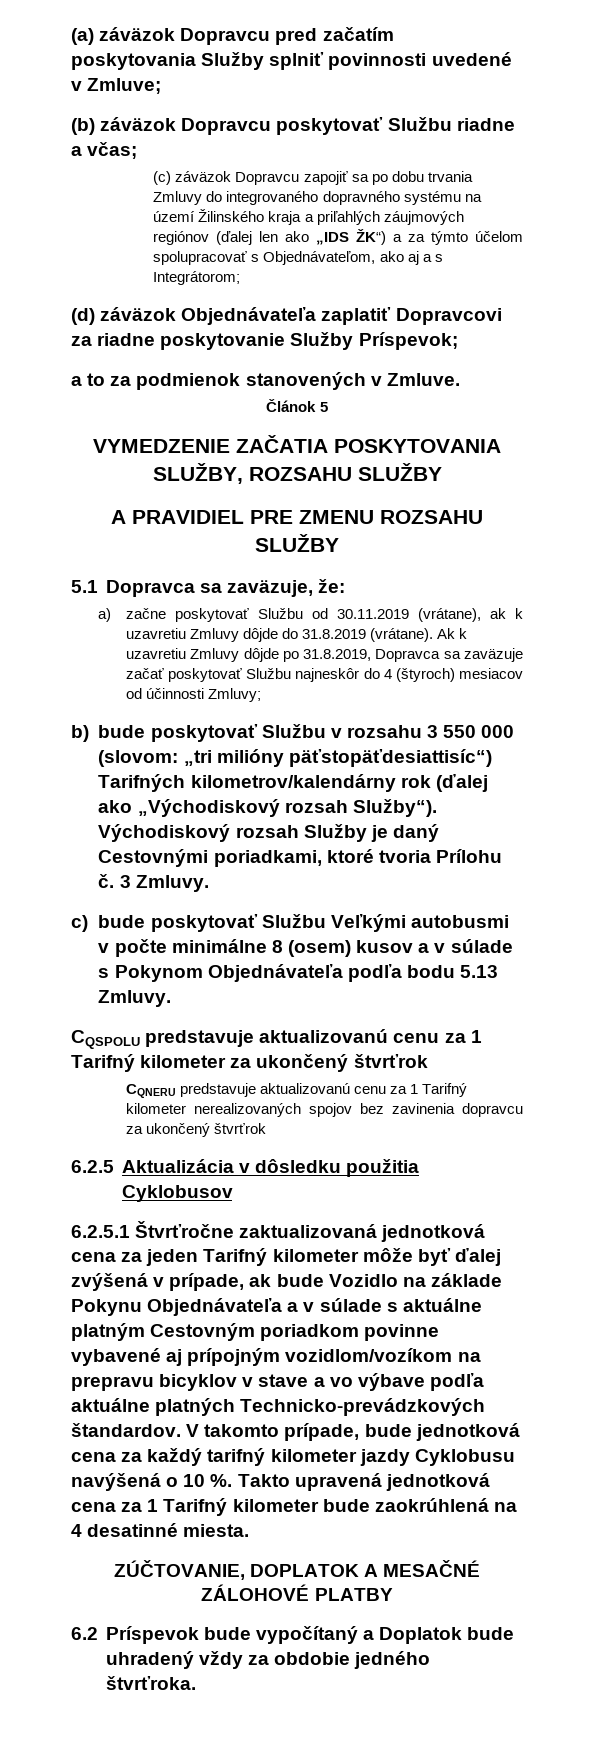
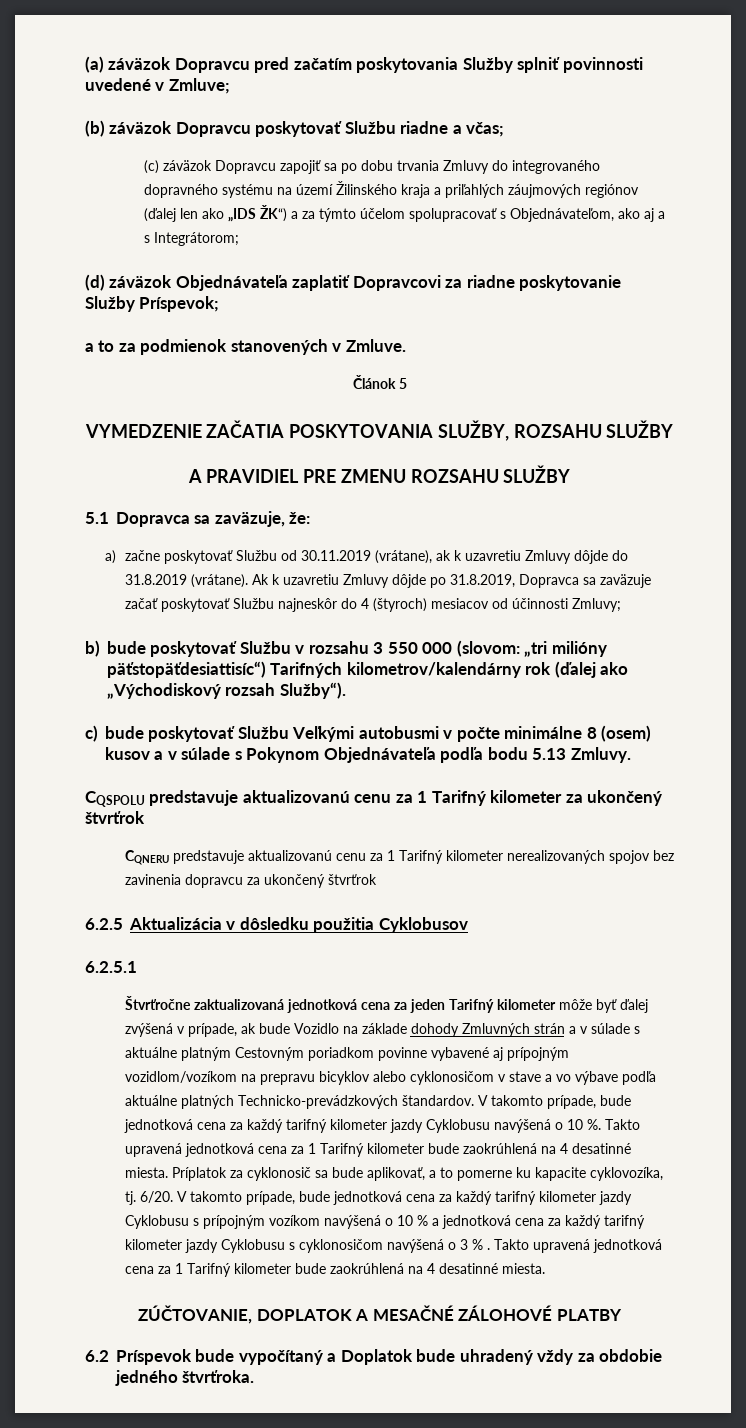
[98,824,439,842] [98,849,502,867] [98,874,209,892] Východiskový rozsah Služby je daný Cestovnými poriadkami, ktoré tvoria Prílohu č. 3 Zmluvy. -> (346, 690) none
(130, 1231) none -> (137, 967) //
[71,1298,283,1316] Pokynu Objednávateľa -> [410,1023,565,1037] dohody Zmluvných strán
(238, 1382) none -> [372,1071,494,1085] alebo cyklonosičom
(250, 1530) none -> [171,1167,663,1181] [124,1191,632,1205] [124,1215,645,1229] [124,1239,662,1253] [124,1263,545,1277] Príplatok za cyklonosič sa bude aplikovať, a to pomerne ku kapacite cyklovozíka, tj. 6/20. V takomto prípade, bude jednotková cena za každý tarifný kilometer jazdy Cyklobusu s prípojným vozíkom navýšená o 10 % a jednotková cena za každý tarifný kilometer jazdy Cyklobusu s cyklonosičom navýšená o 3 % . Takto upravená jednotková cena za 1 Tarifný kilometer bude zaokrúhlená na 4 desatinné miesta.

